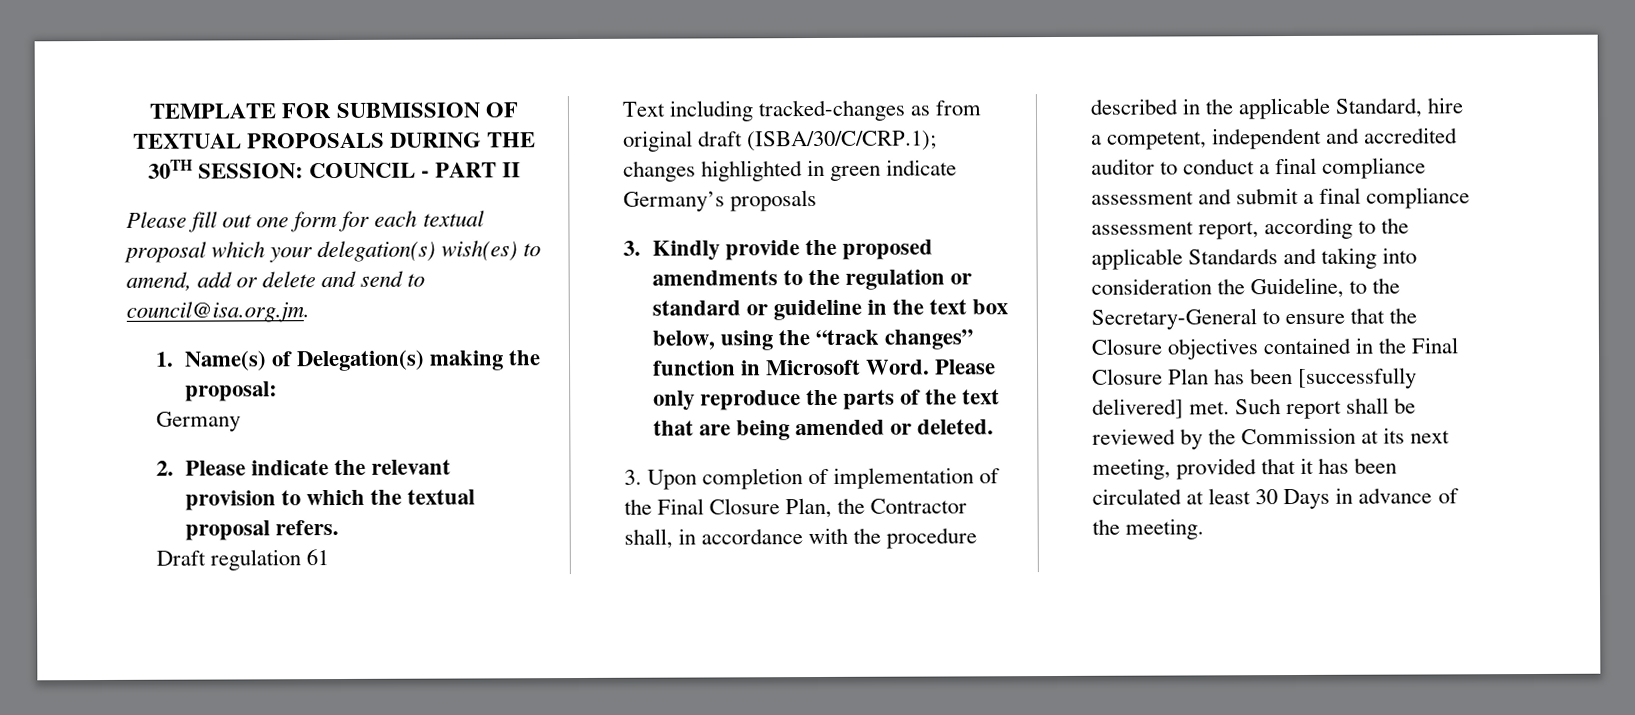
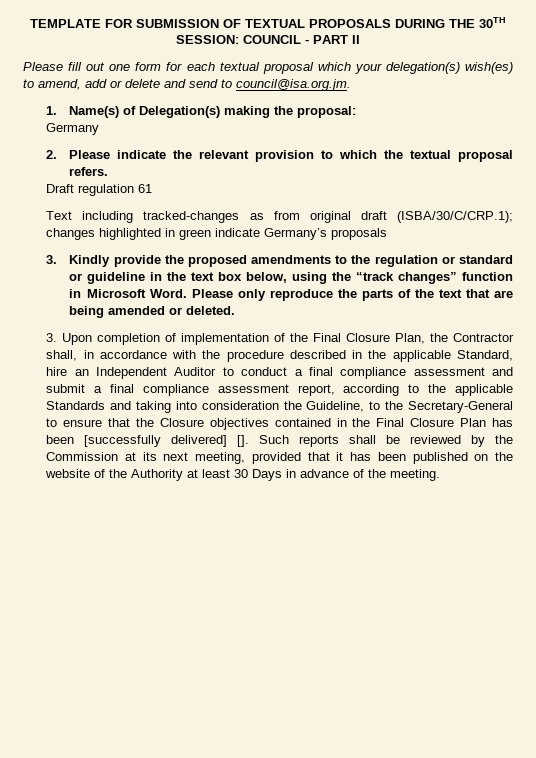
[1090,127,1459,150] [1090,158,1155,175] a competent, independent and accredited auditor -> [74,367,217,379] an Independent Auditor
[1189,398,1343,420] met. Such report -> [237,435,340,447] []. Such reports
[1091,488,1182,505] circulated -> [412,452,513,464] [45,469,184,481] published on the website of the Authority

